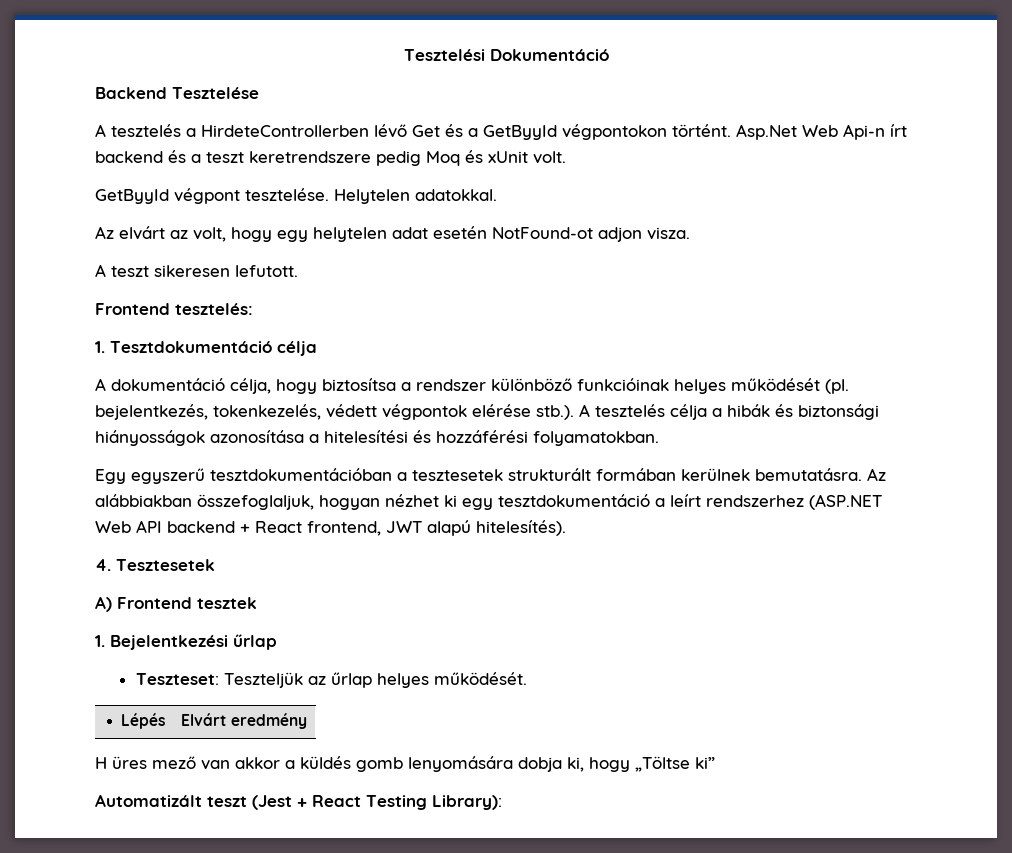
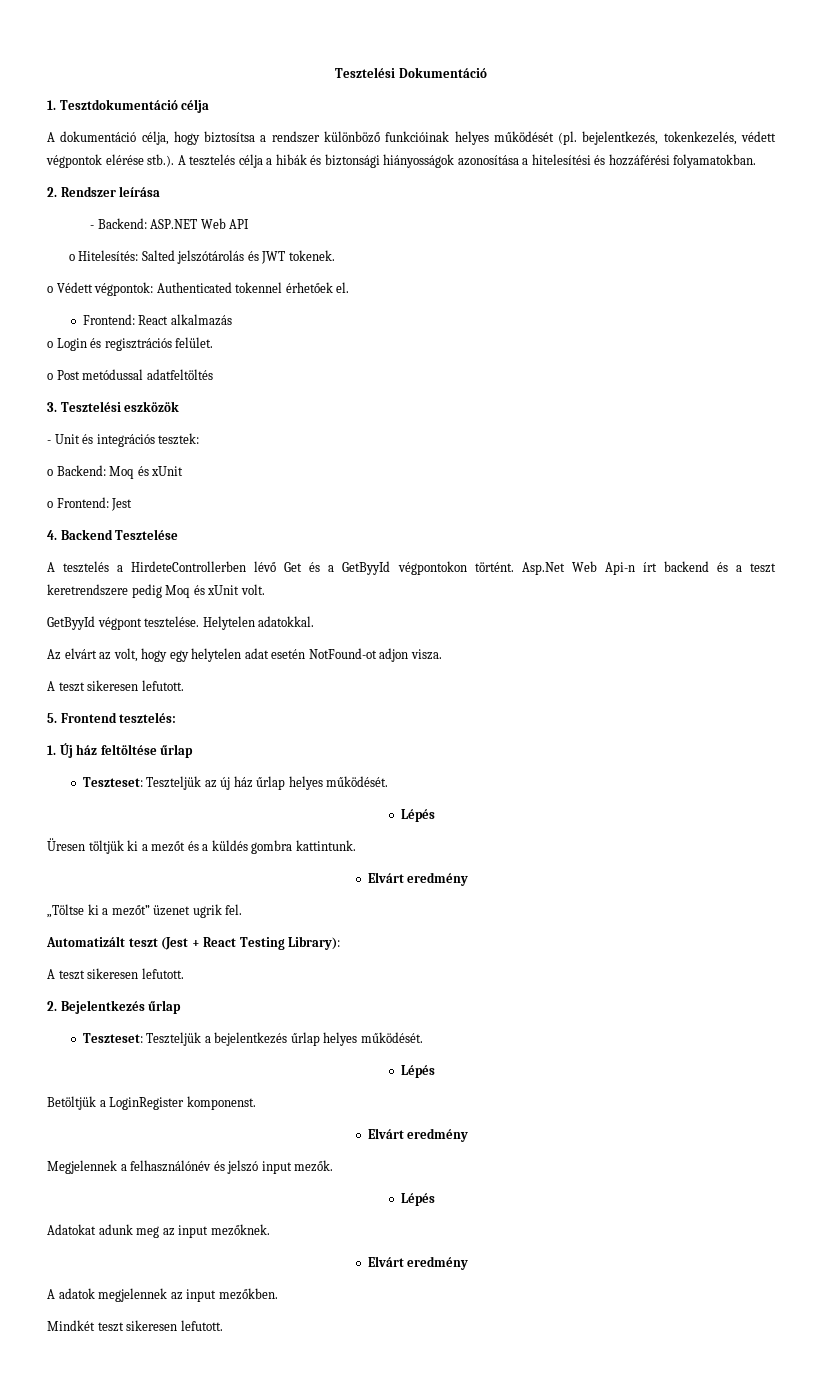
(609, 55) none -> [47,99,210,113] [47,131,777,145] [46,154,757,168] [47,186,161,197] [90,218,250,229] [68,250,335,264] [47,282,350,296] [82,314,232,326] [47,337,214,351] [47,369,213,380] [47,401,180,412] [47,433,200,447] [47,465,184,479] [47,497,133,511] [47,530,57,540] 1. Tesztdokumentáció célja // A dokumentáció célja, hogy biztosítsa a rendszer különböző funkcióinak helyes működését (pl. bejelentkezés, tokenkezelés, védett végpontok elérése stb.). A tesztelés célja a hibák és biztonsági hiányosságok azonosítása a hitelesítési és hozzáférési folyamatokban. // 2. Rendszer leírása // - Backend: ASP.NET Web API // o Hitelesítés: Salted jelszótárolás és JWT tokenek. // o Védett végpontok: Authenticated tokennel érhetőek el. // Frontend: React alkalmazás // o Login és regisztrációs felület. // o Post metódussal adatfeltöltés // 3. Tesztelési eszközök // - Unit és integrációs tesztek: // o Backend: Moq és xUnit // o Frontend: Jest // 4.
(298, 271) none -> [47,713,57,723] 5.
[110,341,317,356] [95,378,849,394] [95,404,879,420] [95,430,659,446] [95,468,886,484] [95,494,882,510] [95,520,566,536] [95,559,215,571] [95,596,257,612] [95,635,228,650] Tesztdokumentáció célja // A dokumentáció célja, hogy biztosítsa a rendszer különböző funkcióinak helyes működését (pl. bejelentkezés, tokenkezelés, védett végpontok elérése stb.). A tesztelés célja a hibák és biztonsági hiányosságok azonosítása a hitelesítési és hozzáférési folyamatokban. // Egy egyszerű tesztdokumentációban a tesztesetek strukturált formában kerülnek bemutatásra. Az alábbiakban összefoglaljuk, hogyan nézhet ki egy tesztdokumentáció a leírt rendszerhez (ASP.NET Web API backend + React frontend, JWT alapú hitelesítés). // 4. Tesztesetek // A) Frontend tesztek // 1. Bejelentkezési -> [59,743,157,758] Új ház feltöltése
[330,672,527,688] [120,713,165,729] [181,713,307,729] [95,756,715,772] űrlap helyes működését. // Lépés | Elvárt eredmény // H üres mező van akkor a küldés gomb lenyomására dobja ki, hogy „Töltse ki” -> [220,776,389,790] [401,809,436,822] [47,838,356,854] [367,872,469,886] [47,904,243,918] új ház űrlap helyes működését. // Lépés // Üresen töltjük ki a mezőt és a küldés gombra kattintunk. // Elvárt eredmény // „Töltse ki a mezőt” üzenet ugrik fel.
(502, 802) none -> [47,968,184,980] [47,1000,182,1014] [82,1032,423,1046] [401,1065,436,1078] [47,1096,256,1110] [367,1128,469,1142] [47,1160,334,1174] [401,1193,436,1206] [47,1224,270,1238] [367,1256,469,1270] [47,1288,278,1302] [47,1320,223,1332] // A teszt sikeresen lefutott. // 2. Bejelentkezés űrlap // Teszteset: Teszteljük a bejelentkezés űrlap helyes működését. // Lépés // Betöltjük a LoginRegister komponenst. // Elvárt eredmény // Megjelennek a felhasználónév és jelszó input mezők. // Lépés // Adatokat adunk meg az input mezőknek. // Elvárt eredmény // A adatok megjelennek az input mezőkben. // Mindkét teszt sikeresen lefutott.

